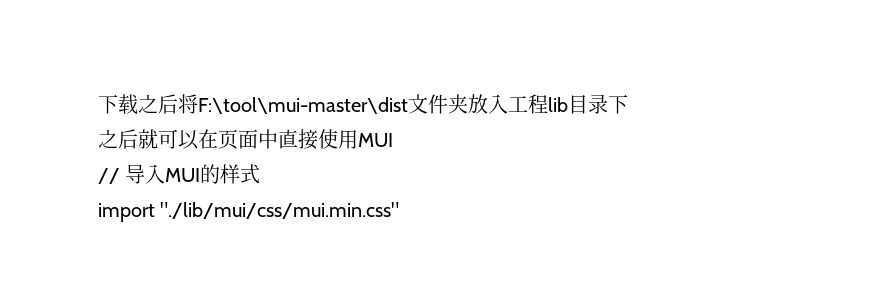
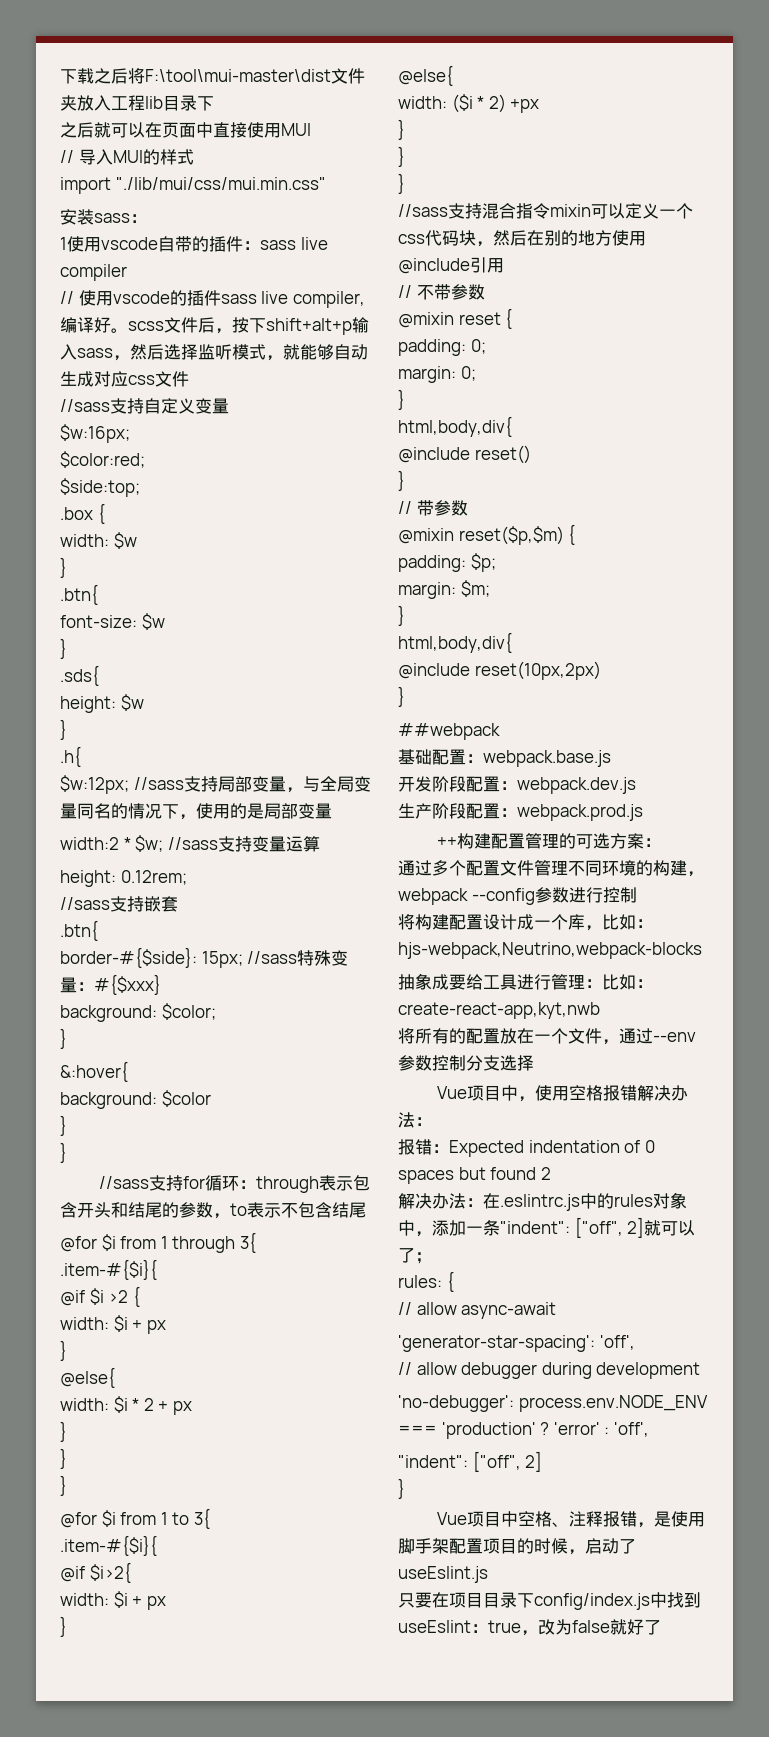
(400, 210) none -> [60,209,147,225] [60,236,328,252] [60,264,127,281] [60,290,365,308] [60,317,369,335] [60,344,368,361] [60,371,189,387] [60,398,229,414] [60,424,130,443] [60,451,145,468] [60,478,140,497] [60,503,105,524] [60,532,137,549] [60,557,67,578] [60,584,98,605] [60,613,165,630] [60,638,67,659] [60,665,99,686] [60,694,144,713] [60,719,67,740] [60,746,81,767] [60,775,371,794] [60,803,332,820] [60,835,320,852] [60,870,187,887] [60,896,178,912] [60,920,98,941] [60,947,349,968] [60,974,161,995] [60,1003,216,1022] [60,1028,67,1049] [60,1061,128,1082] [60,1090,211,1109] [60,1115,67,1136] [60,1142,67,1163] [99,1175,371,1193] [60,1202,366,1219] [60,1232,256,1253] [60,1259,157,1280] [60,1286,140,1307] [60,1315,166,1334] [60,1340,67,1361] [60,1367,115,1388] [60,1396,192,1415] [60,1421,67,1442] [60,1448,67,1469] [60,1475,67,1496] [60,1508,210,1529] [60,1535,157,1556] [60,1562,131,1583] [60,1591,166,1610] [60,1616,67,1637] [398,65,453,86] [398,94,540,113] [398,119,405,140] [398,146,405,167] [398,173,405,194] [398,203,693,219] [398,230,646,247] [398,257,504,274] [398,284,485,300] [398,308,513,329] [398,339,486,356] [398,366,476,383] [398,389,405,410] [398,416,512,437] [398,445,531,464] [398,470,405,491] [398,500,468,516] [398,524,576,545] [398,553,496,572] [398,580,490,599] [398,605,405,626] [398,632,512,653] [398,661,601,680] [398,686,405,707] [398,723,500,740] [398,749,611,767] [398,776,636,794] [398,803,643,821] [437,833,662,849] [398,860,704,877] [398,887,637,905] [398,914,653,931] [398,942,702,959] [398,973,653,990] [398,1002,600,1019] [398,1028,696,1045] [398,1055,534,1071] [437,1085,689,1102] [398,1112,432,1128] [398,1139,655,1157] [398,1167,551,1184] [398,1192,687,1211] [398,1217,696,1238] [398,1248,432,1264] [398,1271,454,1292] [398,1302,557,1319] [398,1335,635,1352] [398,1362,701,1379] [398,1395,708,1412] [398,1422,649,1439] [398,1451,543,1472] [398,1478,405,1499] [437,1511,706,1528] [398,1538,636,1555] [398,1566,488,1583] [398,1592,701,1610] [398,1619,661,1636] // 安装sass： // 1使用vscode自带的插件：sass live compiler // // 使用vscode的插件sass live compiler,编译好。scss文件后，按下shift+alt+p输入sass，然后选择监听模式，就能够自动生成对应css文件 // //sass支持自定义变量 // $w:16px; // $color:red; // $side:top; // .box { // width: $w // } // .btn{ // font-size: $w // } // .sds{ // height: $w // } // .h{ // $w:12px; //sass支持局部变量，与全局变量同名的情况下，使用的是局部变量 // width:2 * $w; //sass支持变量运算 // height: 0.12rem; // //sass支持嵌套 // .btn{ // border-#{$side}: 15px; //sass特殊变量：#{$xxx} // background: $color; // } // &:hover{ // background: $color // } // } // //sass支持for循环：through表示包含开头和结尾的参数，to表示不包含结尾 // @for $i from 1 through 3{ // .item-#{$i}{ // @if $i >2 { // width: $i + px // } // @else{ // width: $i * 2 + px // } // } // } // @for $i from 1 to 3{ // .item-#{$i}{ // @if $i>2{ // width: $i + px // } // @else{ // width: ($i * 2) +px // } // } // } // //sass支持混合指令mixin可以定义一个css代码块，然后在别的地方使用@include引用 // // 不带参数 // @mixin reset { // padding: 0; // margin: 0; // } // html,body,div{ // @include reset() // } // // 带参数 // @mixin reset($p,$m) { // padding: $p; // margin: $m; // } // html,body,div{ // @include reset(10px,2px) // } // ##webpack // 基础配置：webpack.base.js // 开发阶段配置：webpack.dev.js // 生产阶段配置：webpack.prod.js // ++构建配置管理的可选方案： // 通过多个配置文件管理不同环境的构建，webpack --config参数进行控制 // 将构建配置设计成一个库，比如：hjs-webpack,Neutrino,webpack-blocks // 抽象成要给工具进行管理：比如：create-react-app,kyt,nwb // 将所有的配置放在一个文件，通过--env参数控制分支选择 // Vue项目中，使用空格报错解决办法： // 报错：Expected indentation of 0 spaces but found 2 // 解决办法：在.eslintrc.js中的rules对象中，添加一条"indent": ["off", 2]就可以了； // rules: { // // allow async-await // 'generator-star-spacing': 'off', // // allow debugger during development // 'no-debugger': process.env.NODE_ENV === 'production' ? 'error' : 'off', // "indent": ["off", 2] // } // Vue项目中空格、注释报错，是使用脚手架配置项目的时候，启动了useEslint.js // 只要在项目目录下config/index.js中找到useEslint：true，改为false就好了

